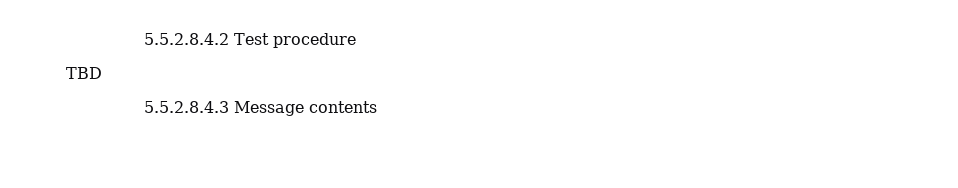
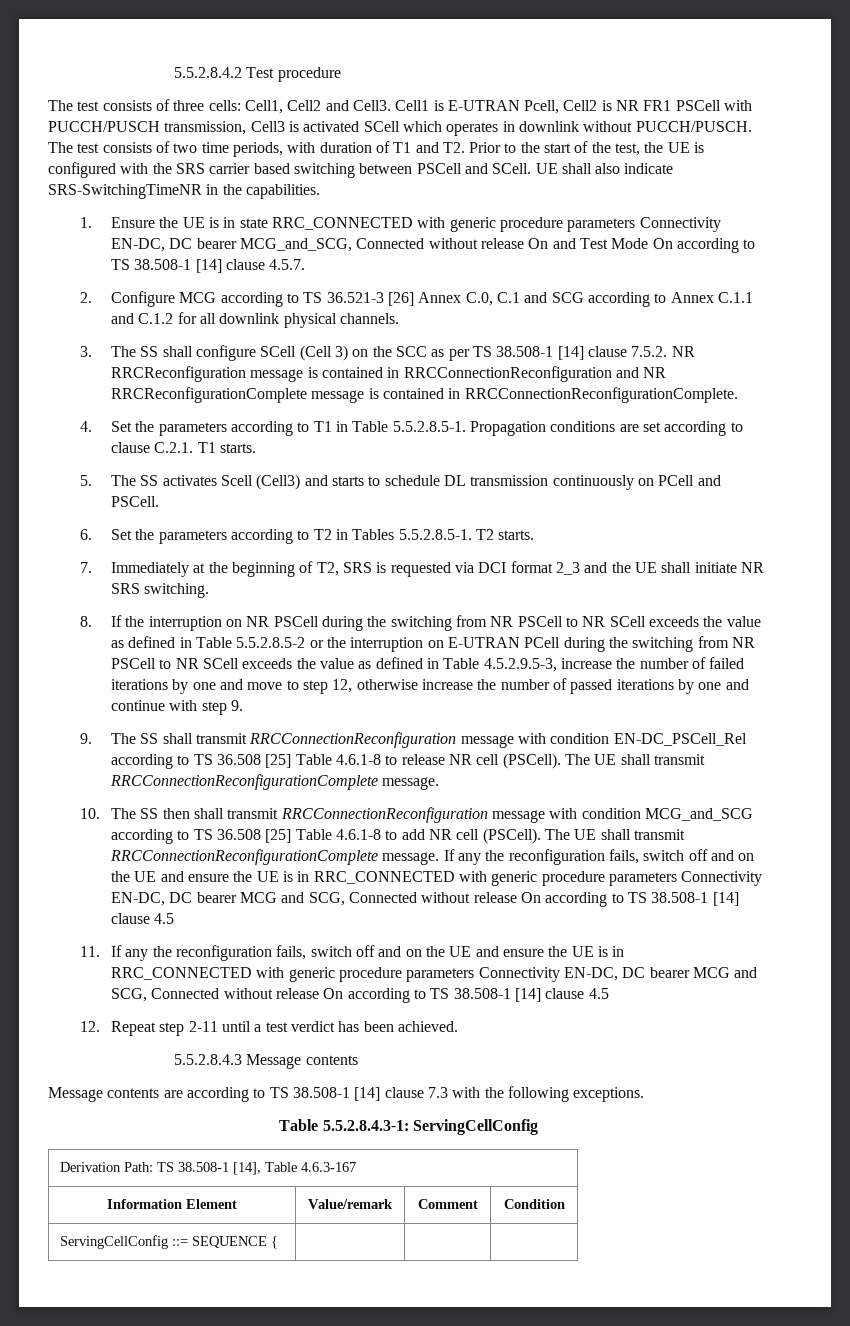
[66,67,102,79] [143,101,377,116] TBD // 5.5.2.8.4.3 Message contents -> [48,99,753,114] [48,121,752,136] [48,141,705,157] [48,162,674,178] [48,184,320,199] [79,217,721,232] [111,238,756,253] [111,259,306,273] [79,291,753,307] [111,312,399,328] [79,345,695,361] [111,366,667,382] [111,387,738,403] [79,421,743,436] [111,442,257,453] [79,474,721,490] [111,496,160,507] [79,529,535,544] [79,561,764,577] [111,583,210,598] [79,615,761,631] [111,636,755,652] [111,657,745,672] [111,678,749,694] [111,700,244,715] [79,732,747,748] [111,753,705,769] [110,774,440,790] [79,807,753,823] [111,828,685,844] [110,849,755,865] [111,871,763,886] [111,892,739,907] [111,913,175,924] [79,945,625,961] [111,967,758,982] [111,988,609,1003] [79,1021,458,1036] [174,1054,358,1069] [48,1086,645,1102] [279,1119,538,1135] [60,1162,357,1175] [107,1199,237,1209] [308,1199,393,1209] [417,1199,478,1209] [503,1199,565,1209] [60,1235,279,1249] The test consists of three cells: Cell1, Cell2 and Cell3. Cell1 is E-UTRAN Pcell, Cell2 is NR FR1 PSCell with PUCCH/PUSCH transmission, Cell3 is activated SCell which operates in downlink without PUCCH/PUSCH. The test consists of two time periods, with duration of T1 and T2. Prior to the start of the test, the UE is configured with the SRS carrier based switching between PSCell and SCell. UE shall also indicate SRS-SwitchingTimeNR in the capabilities. // 1. Ensure the UE is in state RRC_CONNECTED with generic procedure parameters Connectivity EN-DC, DC bearer MCG_and_SCG, Connected without release On and Test Mode On according to TS 38.508-1 [14] clause 4.5.7. // 2. Configure MCG according to TS 36.521-3 [26] Annex C.0, C.1 and SCG according to Annex C.1.1 and C.1.2 for all downlink physical channels. // 3. The SS shall configure SCell (Cell 3) on the SCC as per TS 38.508-1 [14] clause 7.5.2. NR RRCReconfiguration message is contained in RRCConnectionReconfiguration and NR RRCReconfigurationComplete message is contained in RRCConnectionReconfigurationComplete. // 4. Set the parameters according to T1 in Table 5.5.2.8.5-1. Propagation conditions are set according to clause C.2.1. T1 starts. // 5. The SS activates Scell (Cell3) and starts to schedule DL transmission continuously on PCell and PSCell. // 6. Set the parameters according to T2 in Tables 5.5.2.8.5-1. T2 starts. // 7. Immediately at the beginning of T2, SRS is requested via DCI format 2_3 and the UE shall initiate NR SRS switching. // 8. If the interruption on NR PSCell during the switching from NR PSCell to NR SCell exceeds the value as defined in Table 5.5.2.8.5-2 or the interruption on E-UTRAN PCell during the switching from NR PSCell to NR SCell exceeds the value as defined in Table 4.5.2.9.5-3, increase the number of failed iterations by one and move to step 12, otherwise increase the number of passed iterations by one and continue with step 9. // 9. The SS shall transmit RRCConnectionReconfiguration message with condition EN-DC_PSCell_Rel according to TS 36.508 [25] Table 4.6.1-8 to release NR cell (PSCell). The UE shall transmit RRCConnectionReconfigurationComplete message. // 10. The SS then shall transmit RRCConnectionReconfiguration message with condition MCG_and_SCG according to TS 36.508 [25] Table 4.6.1-8 to add NR cell (PSCell). The UE shall transmit RRCConnectionReconfigurationComplete message. If any the reconfiguration fails, switch off and on the UE and ensure the UE is in RRC_CONNECTED with generic procedure parameters Connectivity EN-DC, DC bearer MCG and SCG, Connected without release On according to TS 38.508-1 [14] clause 4.5 // 11. If any the reconfiguration fails, switch off and on the UE and ensure the UE is in RRC_CONNECTED with generic procedure parameters Connectivity EN-DC, DC bearer MCG and SCG, Connected without release On according to TS 38.508-1 [14] clause 4.5 // 12. Repeat step 2-11 until a test verdict has been achieved. // 5.5.2.8.4.3 Message contents // Message contents are according to TS 38.508-1 [14] clause 7.3 with the following exceptions. // Table 5.5.2.8.4.3-1: ServingCellConfig // Derivation Path: TS 38.508-1 [14], Table 4.6.3-167 // Information Element | Value/remark | Comment | Condition // ServingCellConfig ::= SEQUENCE { | | |

